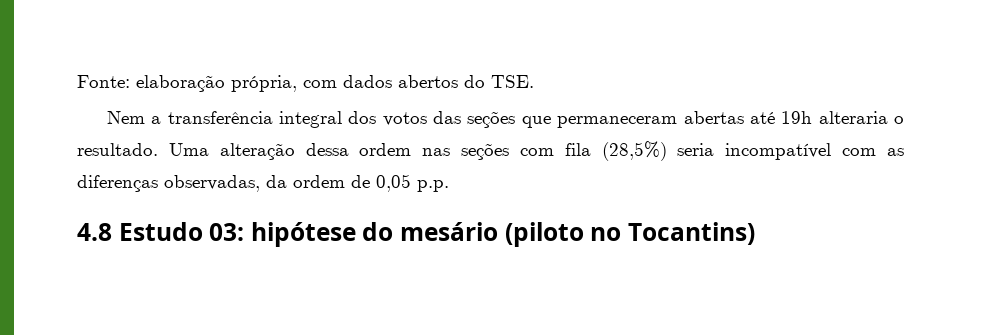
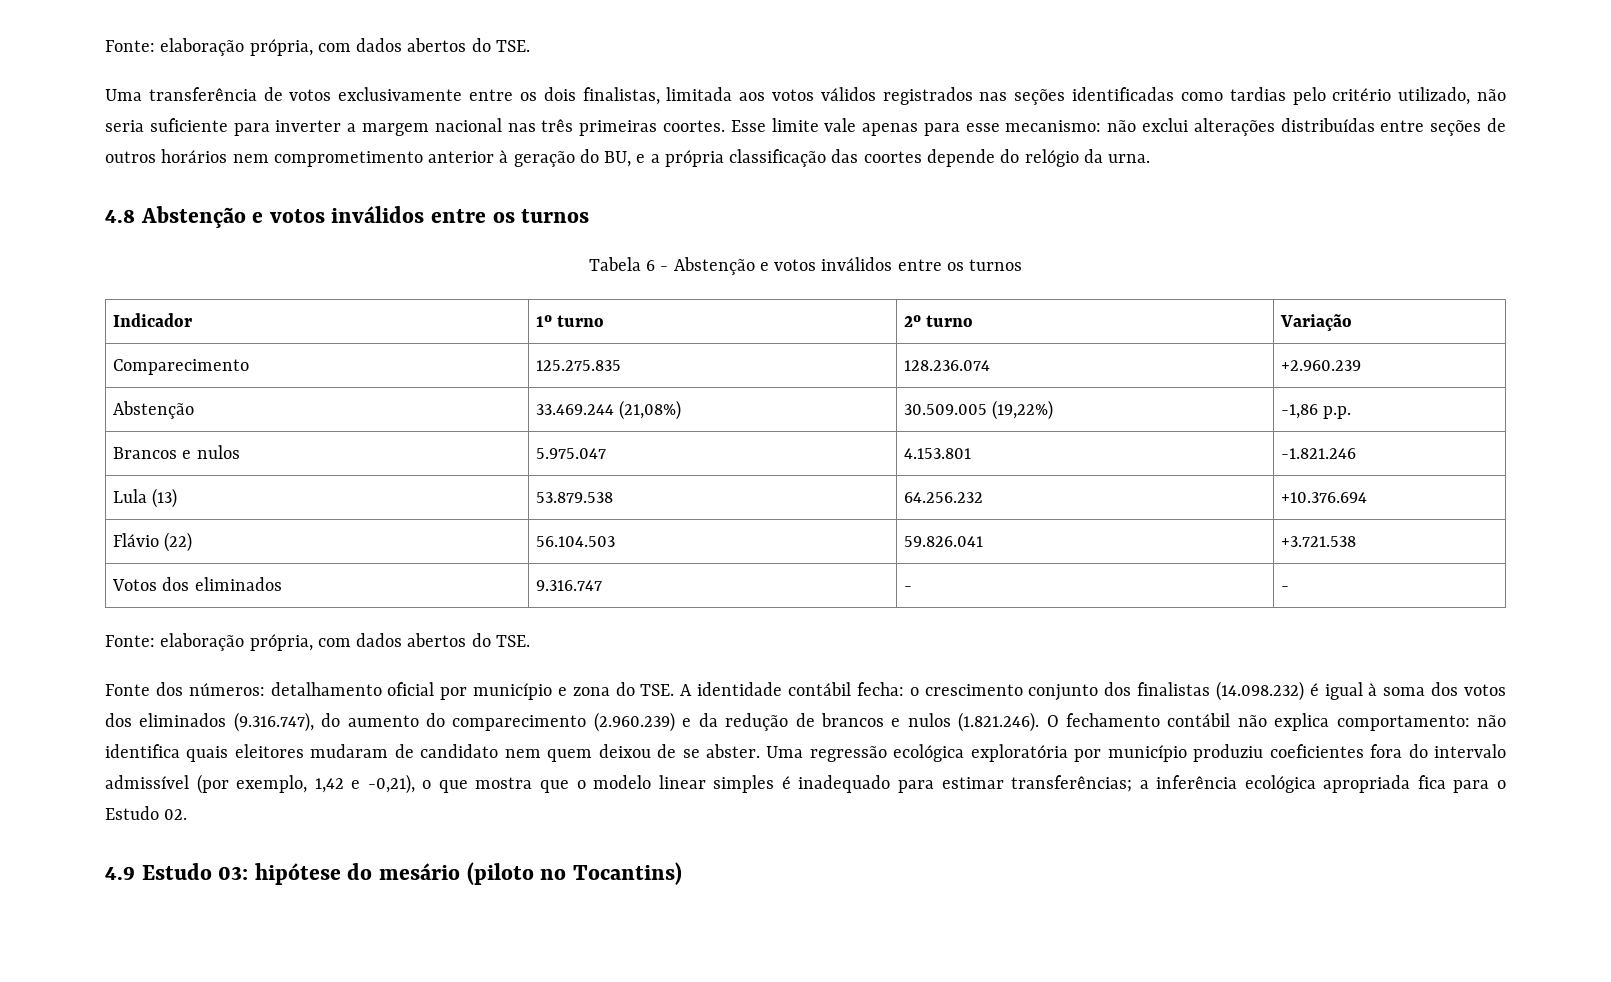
[77,75,534,92] [106,111,904,128] [77,141,904,161] [77,174,449,192] [77,223,112,241] Fonte: elaboração própria, com dados abertos do TSE. // Nem a transferência integral dos votos das seções que permaneceram abertas até 19h alteraria o resultado. Uma alteração dessa ordem nas seções com fila (28,5%) seria incompatível com as diferenças observadas, da ordem de 0,05 p.p. // 4.8 -> [105,38,530,56] [105,87,1506,105] [105,118,1506,136] [105,149,1151,167] [105,206,590,228] [588,257,1023,275] [112,313,192,327] [535,315,605,327] [903,315,974,327] [1279,314,1352,331] [112,359,249,375] [535,360,621,371] [903,360,990,371] [1280,360,1361,371] [112,401,194,419] [535,400,682,420] [903,400,1054,420] [1280,404,1352,419] [112,445,240,459] [535,448,606,459] [903,448,971,459] [1280,448,1356,459] [112,488,178,508] [535,492,613,503] [903,492,983,503] [1280,492,1367,503] [112,532,193,552] [535,536,615,547] [903,536,983,547] [1280,536,1356,547] [111,577,282,591] [535,580,602,591] [903,586,912,591] [1280,586,1289,591] [105,633,530,651] [105,681,1506,701] [105,712,1507,732] [105,744,1507,762] [105,774,1506,794] [105,806,188,820] [105,866,135,880] Fonte: elaboração própria, com dados abertos do TSE. // Uma transferência de votos exclusivamente entre os dois finalistas, limitada aos votos válidos registrados nas seções identificadas como tardias pelo critério utilizado, não seria suficiente para inverter a margem nacional nas três primeiras coortes. Esse limite vale apenas para esse mecanismo: não exclui alterações distribuídas entre seções de outros horários nem comprometimento anterior à geração do BU, e a própria classificação das coortes depende do relógio da urna. // 4.8 Abstenção e votos inválidos entre os turnos // Tabela 6 - Abstenção e votos inválidos entre os turnos // Indicador | 1º turno | 2º turno | Variação // Comparecimento | 125.275.835 | 128.236.074 | +2.960.239 // Abstenção | 33.469.244 (21,08%) | 30.509.005 (19,22%) | -1,86 p.p. // Brancos e nulos | 5.975.047 | 4.153.801 | -1.821.246 // Lula (13) | 53.879.538 | 64.256.232 | +10.376.694 // Flávio (22) | 56.104.503 | 59.826.041 | +3.721.538 // Votos dos eliminados | 9.316.747 | - | - // Fonte: elaboração própria, com dados abertos do TSE. // Fonte dos números: detalhamento oficial por município e zona do TSE. A identidade contábil fecha: o crescimento conjunto dos finalistas (14.098.232) é igual à soma dos votos dos eliminados (9.316.747), do aumento do comparecimento (2.960.239) e da redução de brancos e nulos (1.821.246). O fechamento contábil não explica comportamento: não identifica quais eleitores mudaram de candidato nem quem deixou de se abster. Uma regressão ecológica exploratória por município produziu coeficientes fora do intervalo admissível (por exemplo, 1,42 e -0,21), o que mostra que o modelo linear simples é inadequado para estimar transferências; a inferência ecológica apropriada fica para o Estudo 02. // 4.9

